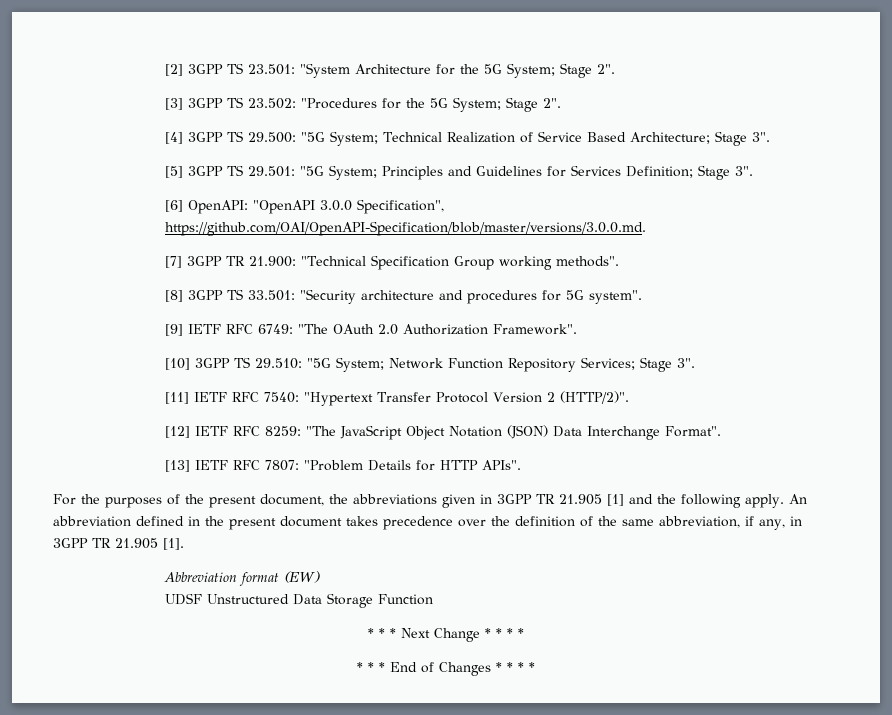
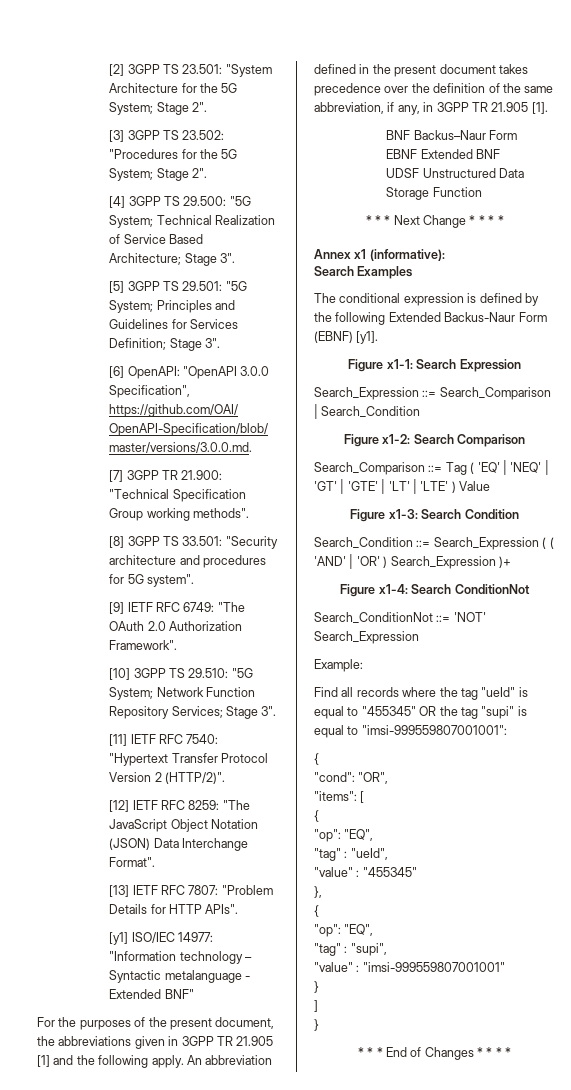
(521, 465) none -> [109,932,214,945] [109,951,253,964] [109,970,251,983] [109,989,194,999] // [y1] ISO/IEC 14977: "Information technology – Syntactic metalanguage - Extended BNF"
[163,571,320,586] Abbreviation format (EW) -> [386,130,518,140] [386,149,501,159] BNF Backus–Naur Form // EBNF Extended BNF
(524, 633) none -> [314,249,445,261] [314,266,413,279] [314,293,539,306] [314,312,547,325] [314,331,379,344] [348,359,521,372] [314,387,551,400] [314,404,421,419] [343,434,526,447] [314,460,549,475] [314,479,490,494] [350,509,519,522] [314,537,554,550] [314,554,511,569] [340,584,530,597] [314,612,486,623] [314,631,419,644] [314,659,363,672] [314,687,528,700] [314,706,527,719] [314,725,507,738] [314,753,319,765] [314,772,389,784] [314,791,365,803] [314,810,319,822] [314,829,374,842] [314,848,388,861] [314,867,417,877] [314,886,322,898] [314,905,319,917] [314,924,374,937] [314,943,387,956] [314,962,505,972] [314,981,319,993] [314,1000,318,1012] [314,1019,319,1031] // Annex x1 (informative): // Search Examples // The conditional expression is defined by the following Extended Backus-Naur Form (EBNF) [y1]. // Figure x1-1: Search Expression // Search_Expression ::= Search_Comparison | Search_Condition // Figure x1-2: Search Comparison // Search_Comparison ::= Tag ( 'EQ' | 'NEQ' | 'GT' | 'GTE' | 'LT' | 'LTE' ) Value // Figure x1-3: Search Condition // Search_Condition ::= Search_Expression ( ( 'AND' | 'OR' ) Search_Expression )+ // Figure x1-4: Search ConditionNot // Search_ConditionNot ::= 'NOT' Search_Expression // Example: // Find all records where the tag "ueId" is equal to "455345" OR the tag "supi" is equal to "imsi-999559807001001": // { // "cond": "OR", // "items": [ // { // "op": "EQ", // "tag" : "ueId", // "value" : "455345" // }, // { // "op": "EQ", // "tag" : "supi", // "value" : "imsi-999559807001001" // } // ] // }

